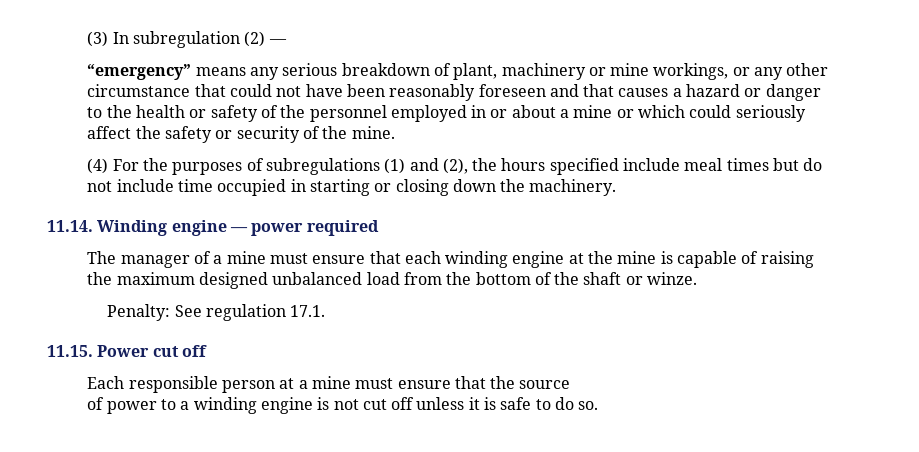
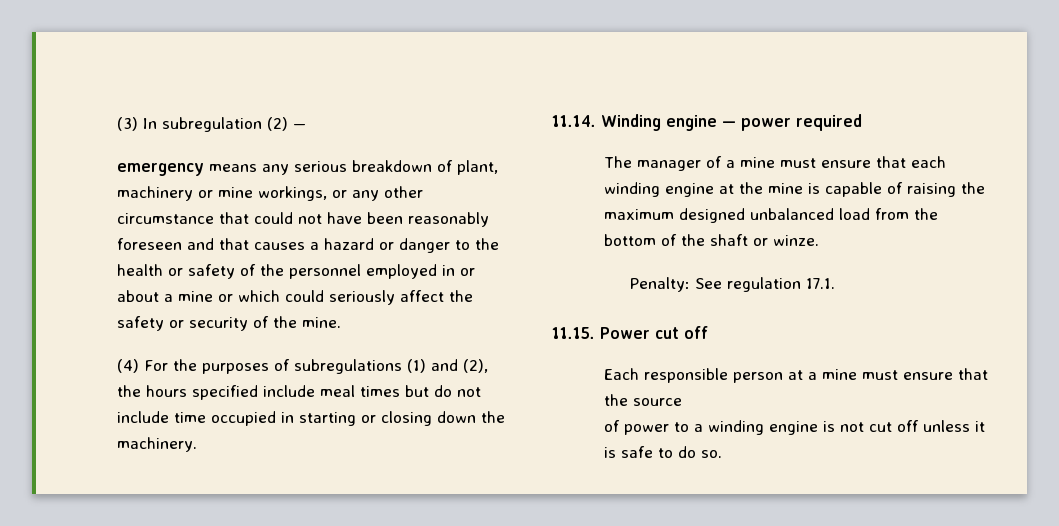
[87,63,192,80] “emergency” -> [116,163,204,176] emergency

